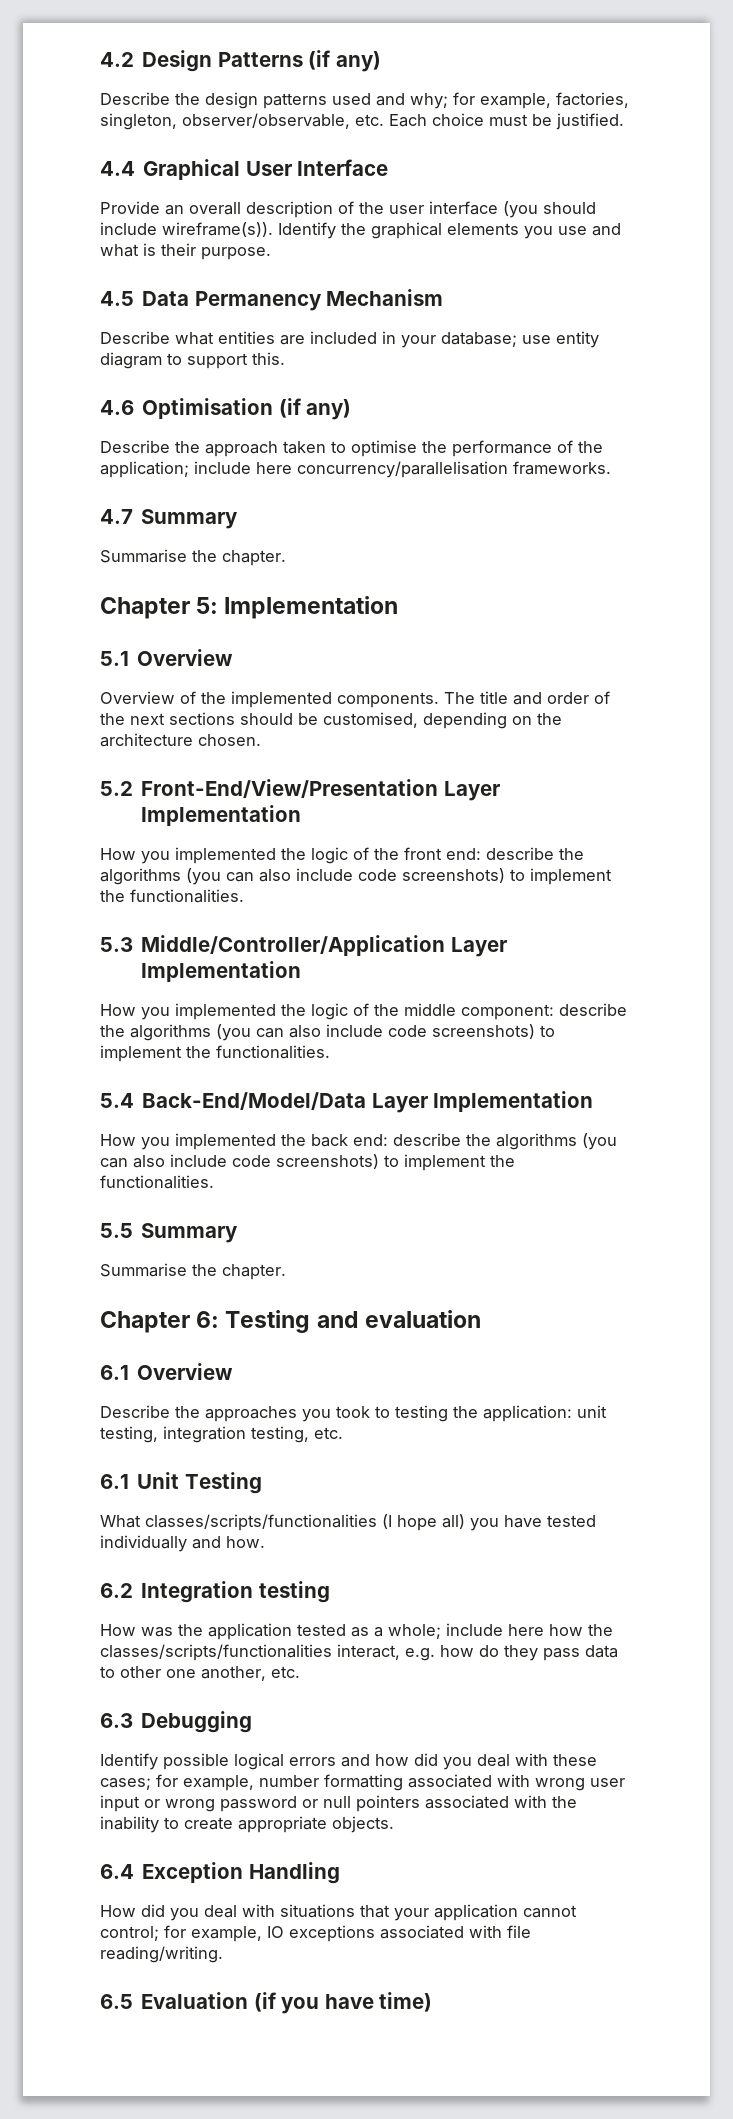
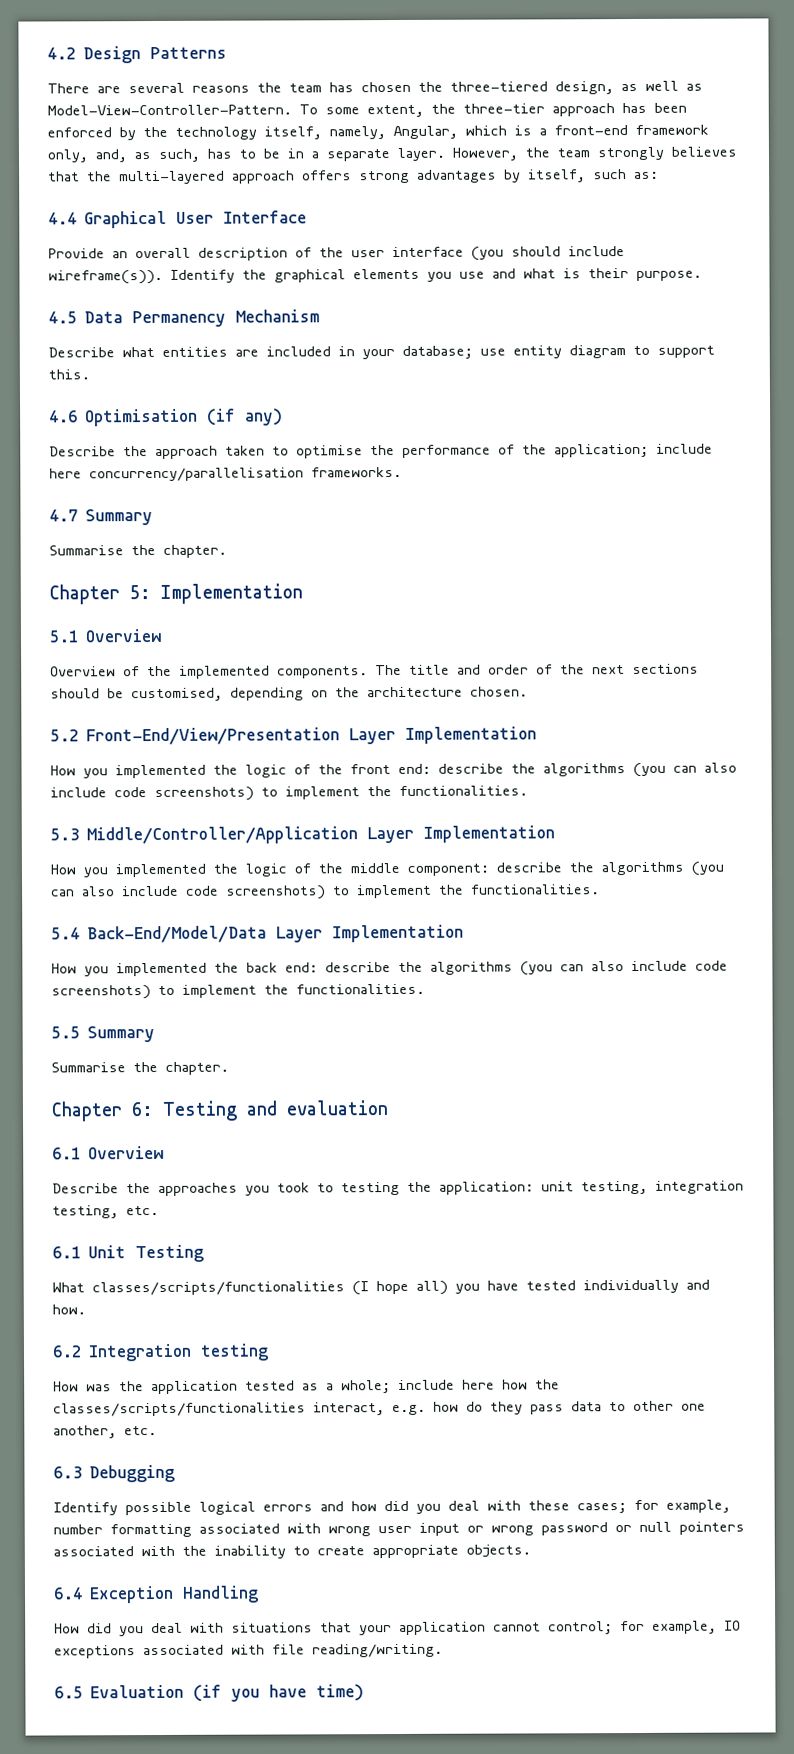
[308,50,381,72] [100,92,629,109] [100,113,624,130] (if any) // Describe the design patterns used and why; for example, factories, singleton, observer/observable, etc. Each choice must be justified. -> [47,80,703,95] [47,102,687,118] [47,124,709,141] [47,146,737,163] [48,169,659,185] // There are several reasons the team has chosen the three-tiered design, as well as Model-View-Controller-Pattern. To some extent, the three-tier approach has been enforced by the technology itself, namely, Angular, which is a front-end framework only, and, as such, has to be in a separate layer. However, the team strongly believes that the multi-layered approach offers strong advantages by itself, such as:

